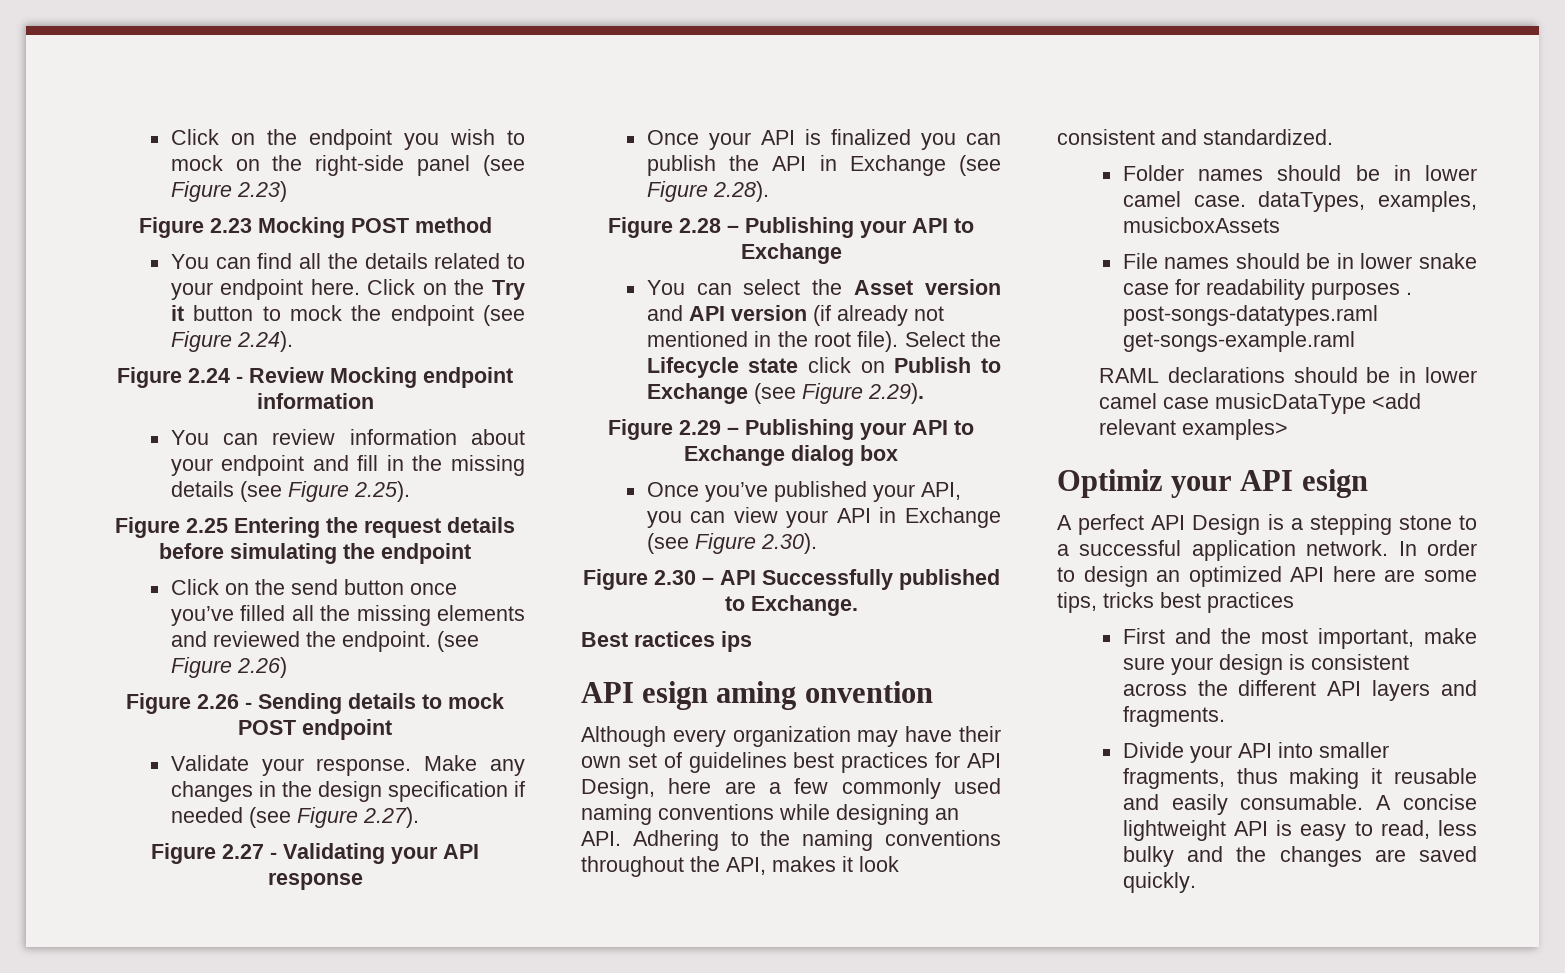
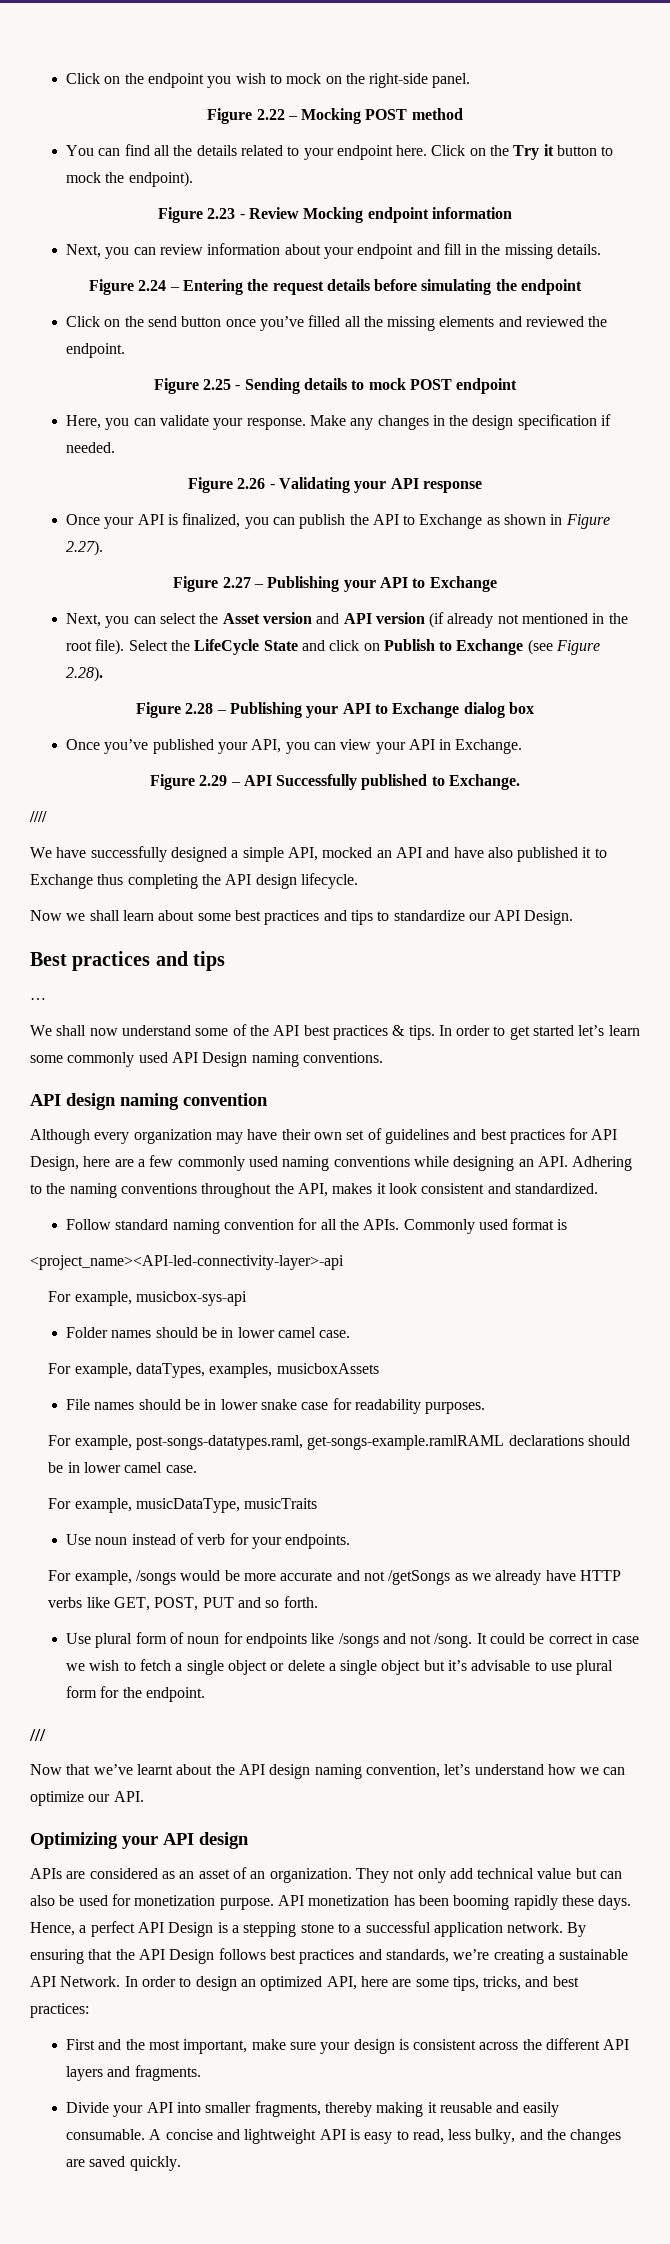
[417,155,525,176] [170,181,287,202] [138,217,252,238] panel (see Figure 2.23) // Figure 2.23 -> [432,73,471,88] [207,108,298,124] panel. // Figure 2.22 –
[390,305,525,326] [170,331,293,352] [117,367,230,388] endpoint (see Figure 2.24). // Figure 2.24 -> [128,171,193,187] [158,207,236,223] endpoint). // Figure 2.23
[170,430,209,445] You -> [65,244,130,259] Next, you
[170,481,410,502] [115,517,228,538] details (see Figure 2.25). // Figure 2.25 -> [557,244,602,255] [88,279,180,295] details. // Figure 2.24 –
[436,631,479,652] [170,657,287,678] [126,693,239,714] (see Figure 2.26) // Figure 2.26 -> [153,378,232,394] // Figure 2.25
[170,755,249,771] Validate -> [65,415,209,430] Here, you can validate
[170,807,419,828] [151,843,264,864] needed (see Figure 2.27). // Figure 2.27 -> [65,442,115,453] [188,477,266,493] needed. // Figure 2.26
[830,129,911,145] finalized -> [182,513,241,528] finalized,
[819,155,1001,176] [646,181,769,202] [608,217,721,238] in Exchange (see Figure 2.28). // Figure 2.28 -> [403,514,610,529] [65,540,103,556] [173,576,251,592] to Exchange as shown in Figure 2.27). // Figure 2.27
[646,280,685,295] You -> [65,613,130,628] Next, you
[646,357,799,378] Lifecycle state -> [194,639,325,655] LifeCycle State and
[867,383,924,404] [608,419,721,440] 2.29). // Figure 2.29 -> [65,666,103,682] [136,702,214,718] 2.28). // Figure 2.28
[905,507,1001,528] [646,533,817,554] [582,569,696,590] Exchange (see Figure 2.30). // Figure 2.30 -> [455,739,523,754] [149,774,228,790] Exchange. // Figure 2.29
[581,631,752,652] [581,681,933,710] Best ractices ips // API esign aming onvention -> [29,811,47,822] [30,846,607,862] [30,873,358,889] [30,910,574,925] [30,951,226,971] [30,998,46,1000] [30,1024,640,1040] [30,1052,383,1067] [30,1093,268,1110] //// // We have successfully designed a simple API, mocked an API and have also published it to Exchange thus completing the API design lifecycle. // Now we shall learn about some best practices and tips to standardize our API Design. // Best practices and tips // … // We shall now understand some of the API best practices & tips. In order to get started let’s learn some commonly used API Design naming conventions. // API design naming convention
(787, 762) none -> [453,1129,477,1140] and
(1333, 137) none -> [65,1218,568,1234] [30,1255,344,1270] [48,1291,247,1306] // Follow standard naming convention for all the APIs. Commonly used format is // <project_name><API-led-connectivity-layer>-api // For example, musicbox-sys-api
(1246, 201) none -> [48,1363,132,1378] // For example,
[1310,282,1412,300] [1122,305,1378,326] [1122,331,1355,352] [1099,368,1160,383] purposes . post-songs-datatypes.raml get-songs-example.raml // RAML -> [425,1402,486,1414] [48,1435,505,1450] purposes. // For example, post-songs-datatypes.raml, get-songs-example.ramlRAML
[1163,393,1422,414] [1099,419,1289,440] [1057,469,1368,498] [1057,515,1072,530] case musicDataType <add relevant examples> // Optimiz your API esign // A -> [165,1465,197,1473] [48,1498,318,1513] [65,1533,351,1549] [48,1570,621,1585] [48,1596,318,1611] [65,1632,640,1648] [65,1659,614,1675] [65,1686,205,1702] [29,1729,46,1741] [30,1764,626,1779] [30,1791,144,1806] [30,1832,249,1849] [30,1867,623,1883] [30,1894,632,1910] [30,1922,87,1936] case. // For example, musicDataType, musicTraits // Use noun instead of verb for your endpoints. // For example, /songs would be more accurate and not /getSongs as we already have HTTP verbs like GET, POST, PUT and so forth. // Use plural form of noun for endpoints like /songs and not /song. It could be correct in case we wish to fetch a single object or delete a single object but it’s advisable to use plural form for the endpoint. // /// // Now that we’ve learnt about the API design naming convention, let’s understand how we can optimize our API. // Optimizing your API design // APIs are considered as an asset of an organization. They not only add technical value but can also be used for monetization purpose. API monetization has been booming rapidly these days. Hence, a
(1389, 548) none -> [567,1922,587,1937] [30,1948,629,1964] [30,1976,121,1987] By ensuring that the API Design follows best practices and standards, we’re creating a sustainable API Network.
[1290,567,1325,582] API -> [326,1976,357,1990] API,
[1103,592,1294,613] tricks best practices -> [483,1976,579,1990] [30,2003,89,2018] tricks, and best practices:
[1236,768,1278,784] thus -> [324,2102,372,2117] thereby
(1477, 802) none -> [216,2129,240,2140] and
[1122,846,1174,867] bulky -> [475,2129,516,2144] bulky,

